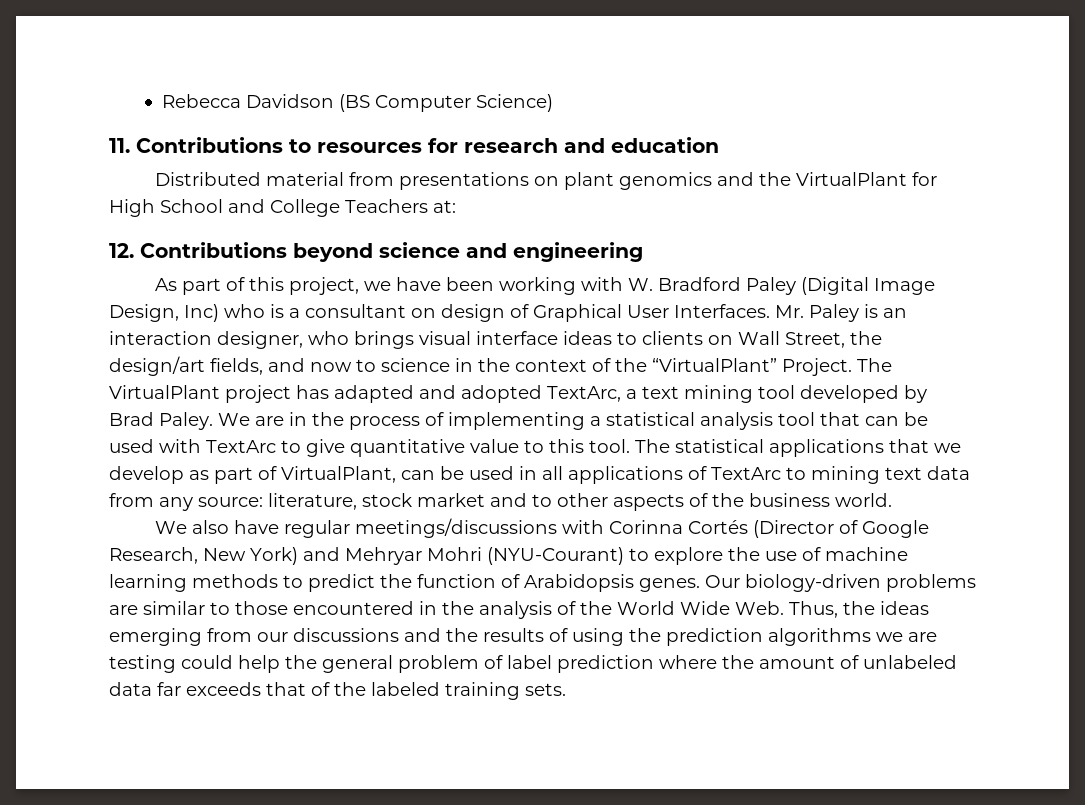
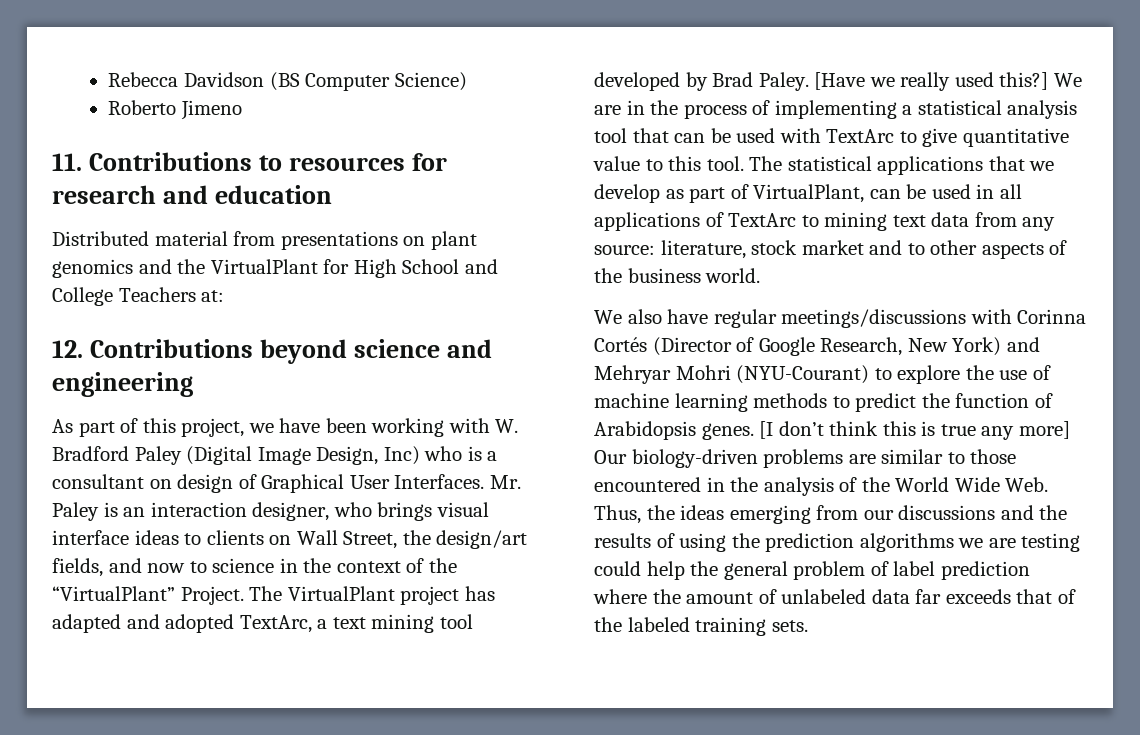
(554, 103) none -> [108,100,242,120] // Roberto Jimeno
(213, 421) none -> [814,72,1049,91] [Have we really used this?]
(700, 585) none -> [759,421,1070,440] [I don’t think this is true any more]

